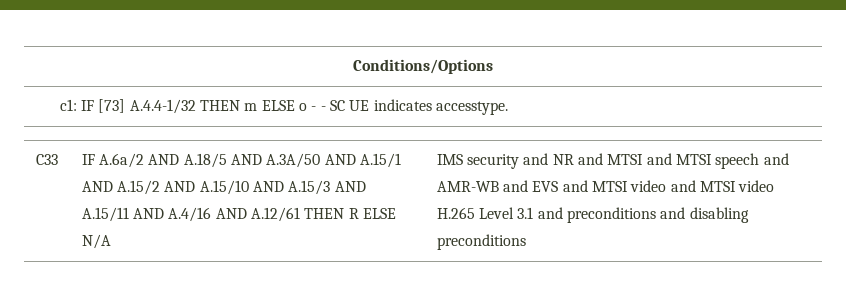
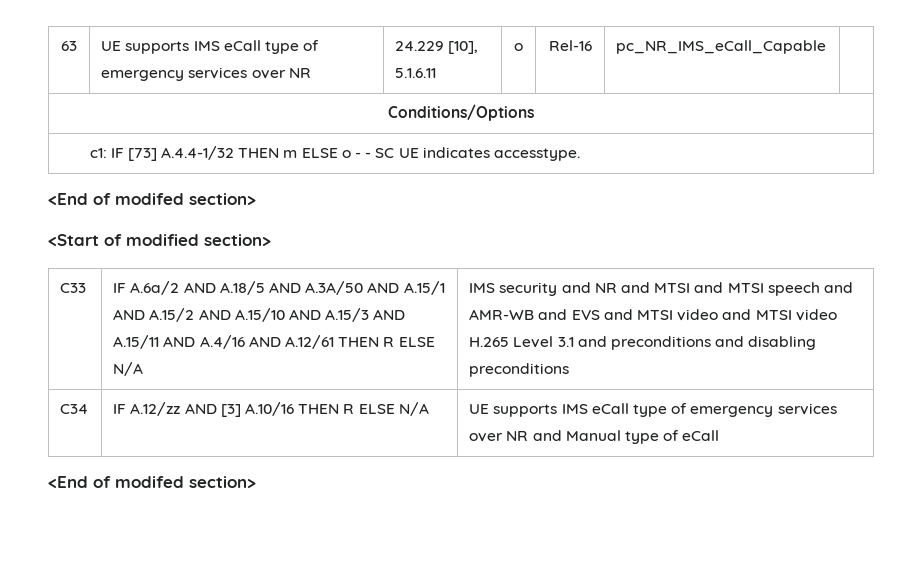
(353, 66) none -> [61,41,77,51] [101,40,320,54] [101,67,311,81] [395,41,479,54] [395,68,437,78] [514,43,523,51] [548,40,592,51] [616,40,827,54] 63 | UE supports IMS eCall type of emergency services over NR | 24.229 [10], 5.1.6.11 | o | Rel-16 | pc_NR_IMS_eCall_Capable | //
(508, 108) none -> [48,193,256,205] [48,234,271,246] // <End of modifed section> // <Start of modified section>
(526, 242) none -> [60,404,89,414] [113,402,429,417] [469,403,837,417] [469,430,720,444] [48,476,256,488] // C34 | IF A.12/zz AND [3] A.10/16 THEN R ELSE N/A | UE supports IMS eCall type of emergency services over NR and Manual type of eCall // <End of modifed section>

